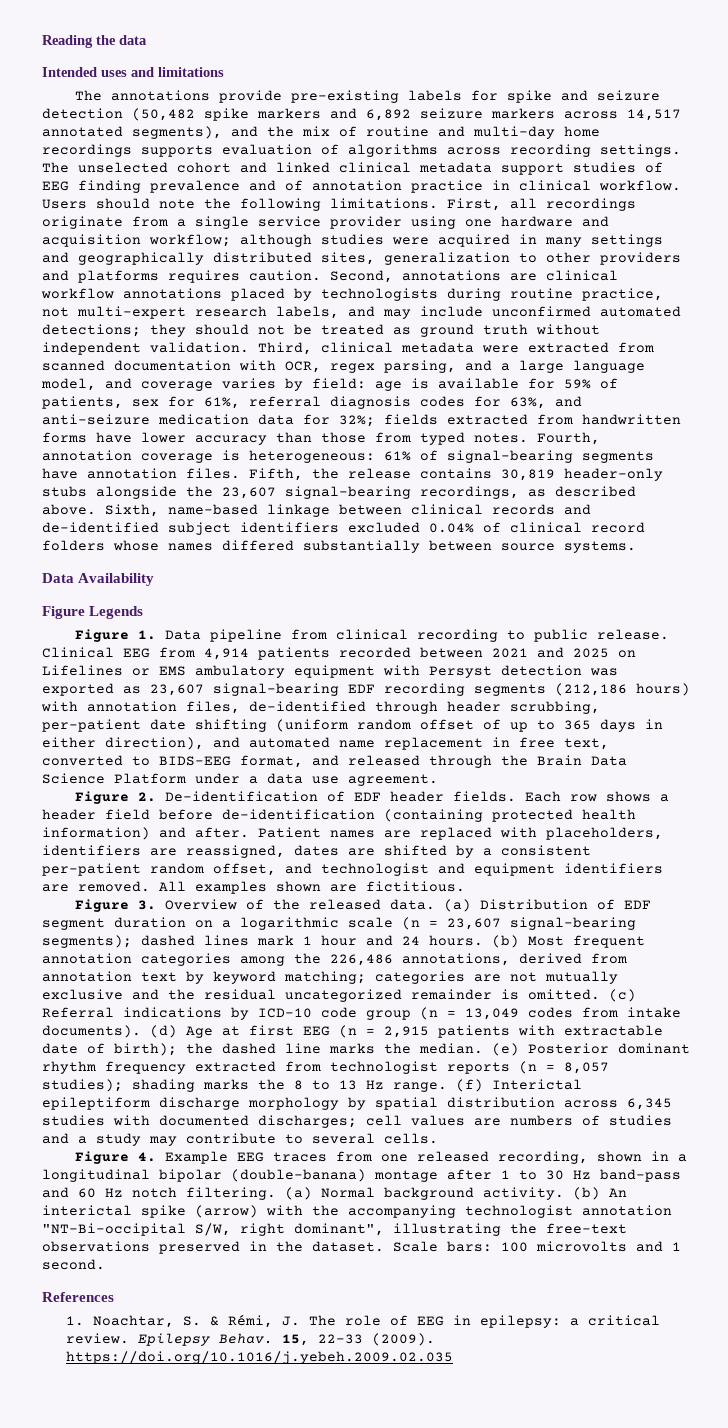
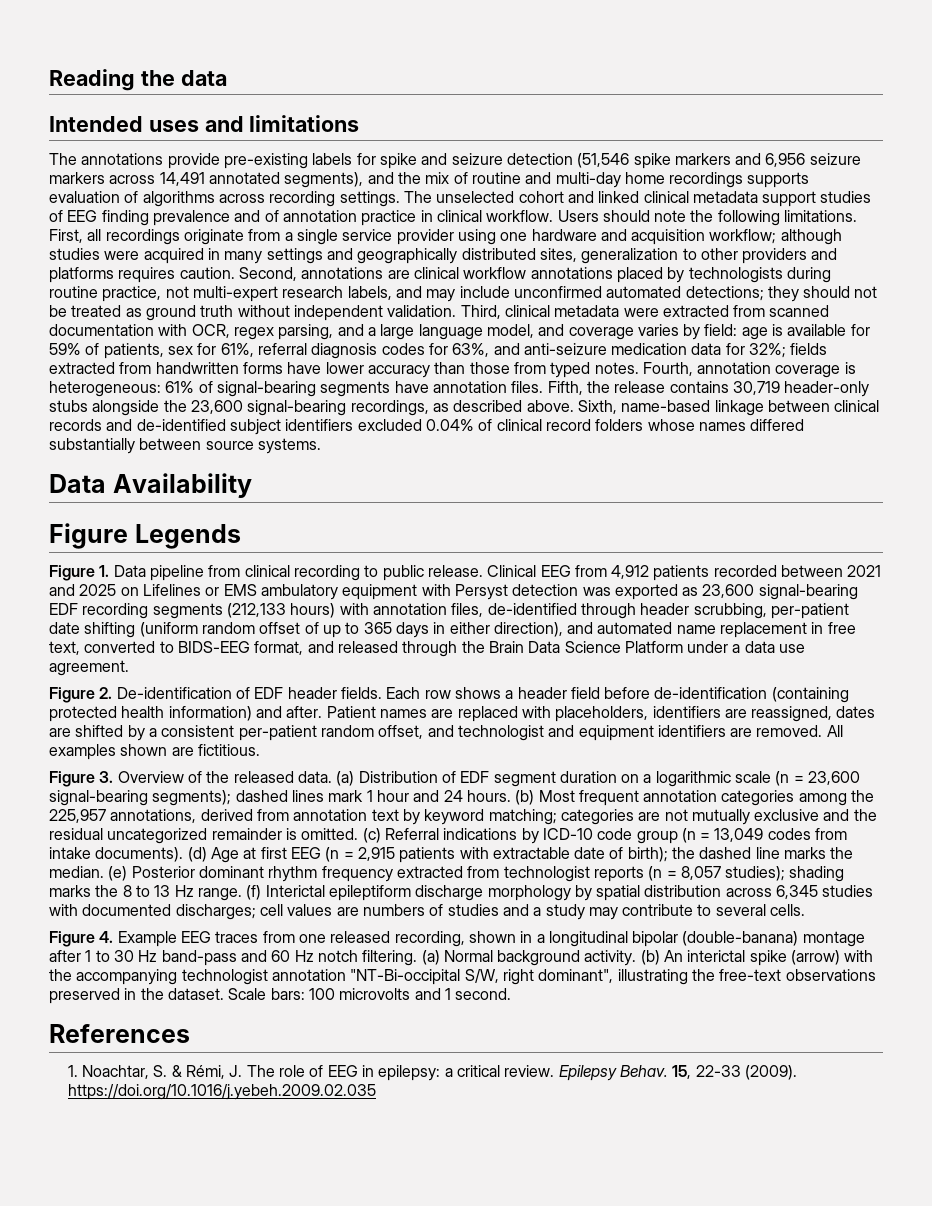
[132,108,195,121] (50,482 -> [577,153,630,168] (51,546
[366,109,411,121] 6,892 -> [765,153,806,167] 6,956
[627,109,681,121] 14,517 -> [159,172,205,186] 14,491
[501,469,555,481] 30,819 -> [732,381,780,395] 30,719
[222,487,276,499] 23,607 -> [190,400,243,414] 23,600
[204,648,249,660] 4,914 -> [611,565,650,579] 4,912
[150,684,204,696] 23,607 -> [702,584,755,598] 23,600
[555,683,627,696] (212,186 -> [226,603,286,618] (212,133
[447,918,501,930] 23,607 -> [808,771,861,785] 23,600
[330,954,393,966] 226,486 -> [49,809,106,823] 225,957

